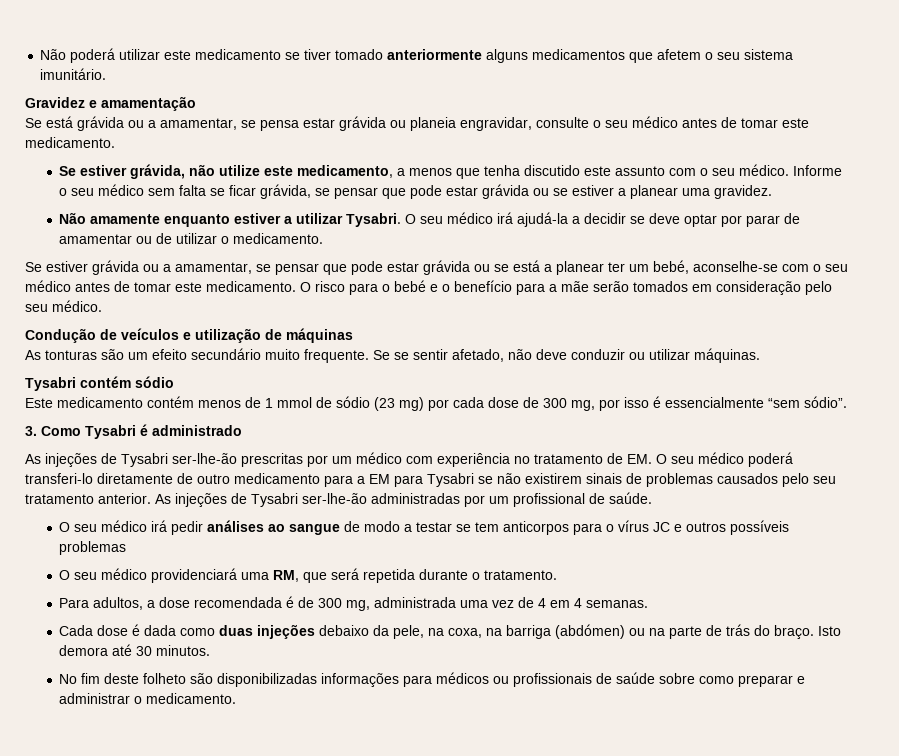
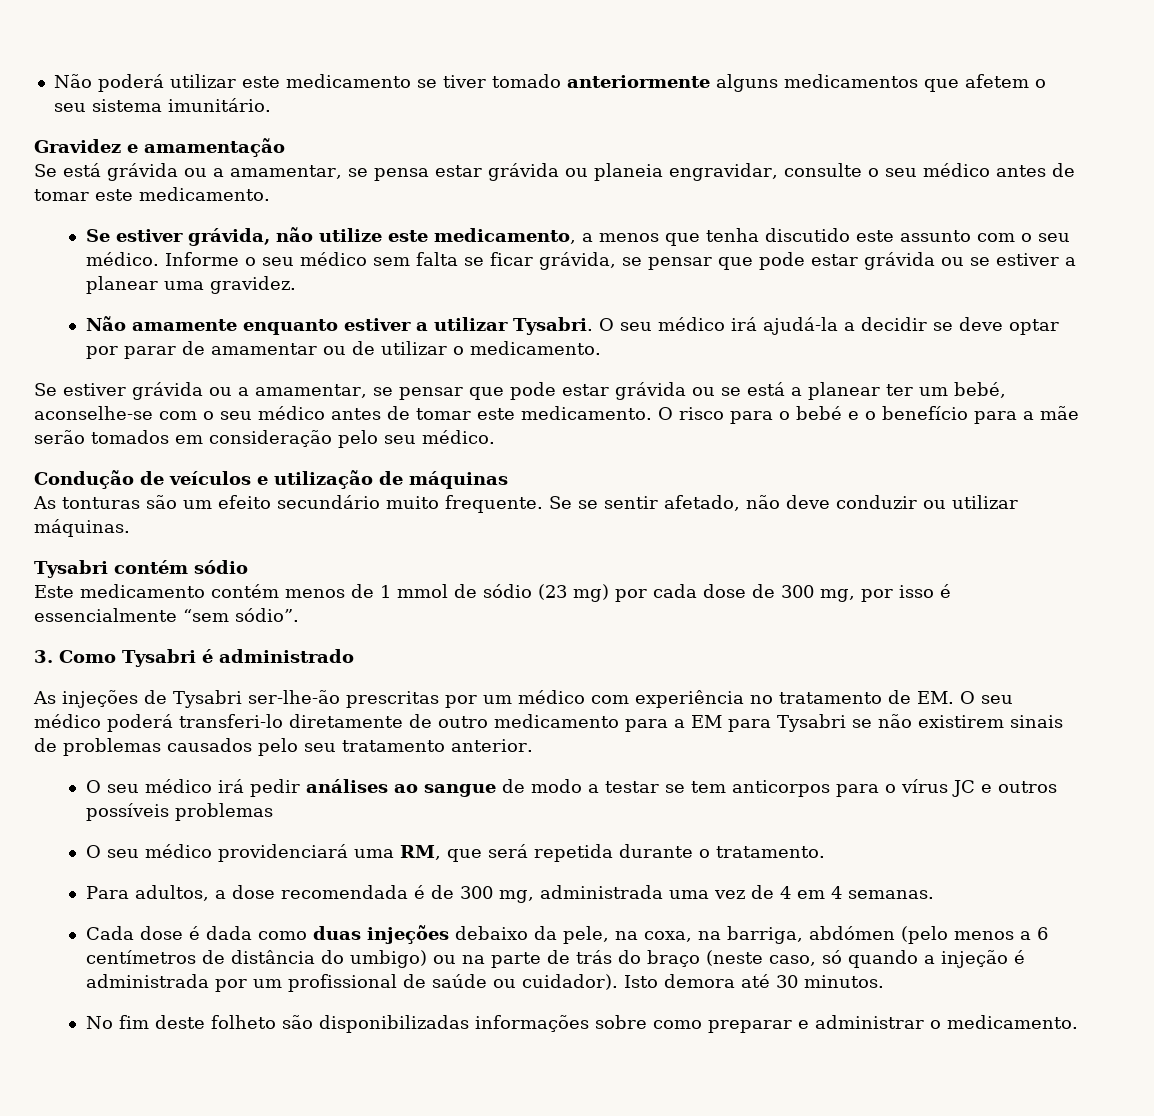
[155,492,652,507] As injeções de Tysabri ser-lhe-ão administradas por um profissional de saúde. -> (533, 745) none
[506,624,626,639] barriga (abdómen) -> [726,926,1048,944] [85,950,427,968] barriga, abdómen (pelo menos a 6 centímetros de distância do umbigo)
[774,625,815,639] braço. -> [646,950,1025,968] [85,974,618,992] braço (neste caso, só quando a injeção é administrada por um profissional de saúde ou cuidador).
[403,672,656,687] para médicos ou profissionais de saúde -> (589, 1023) none

